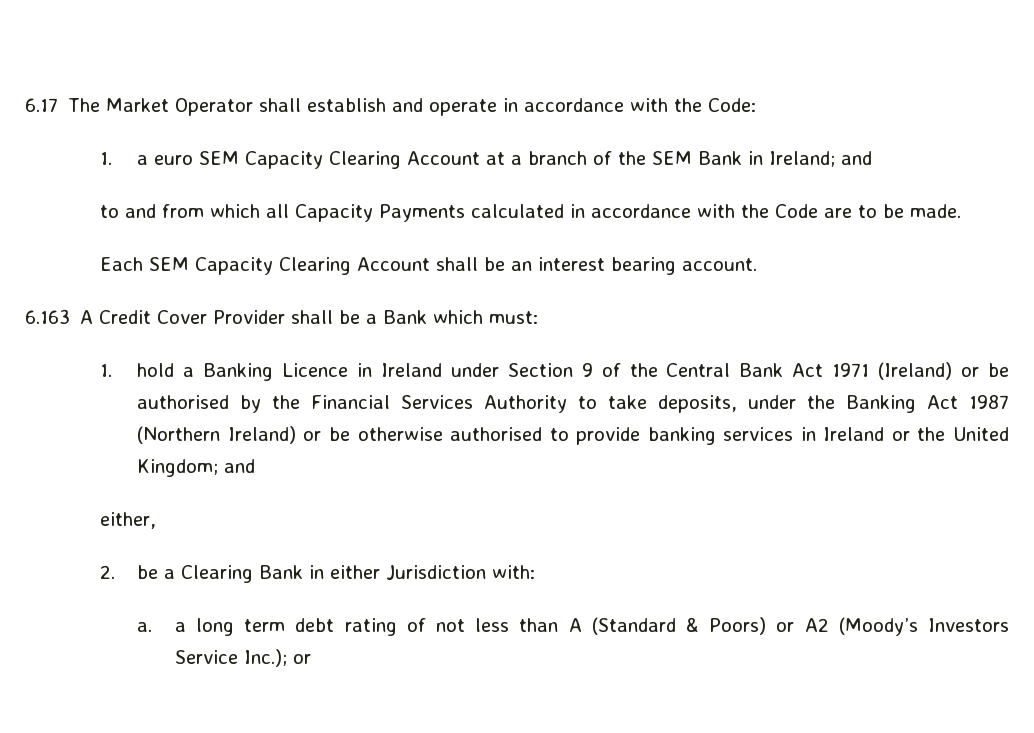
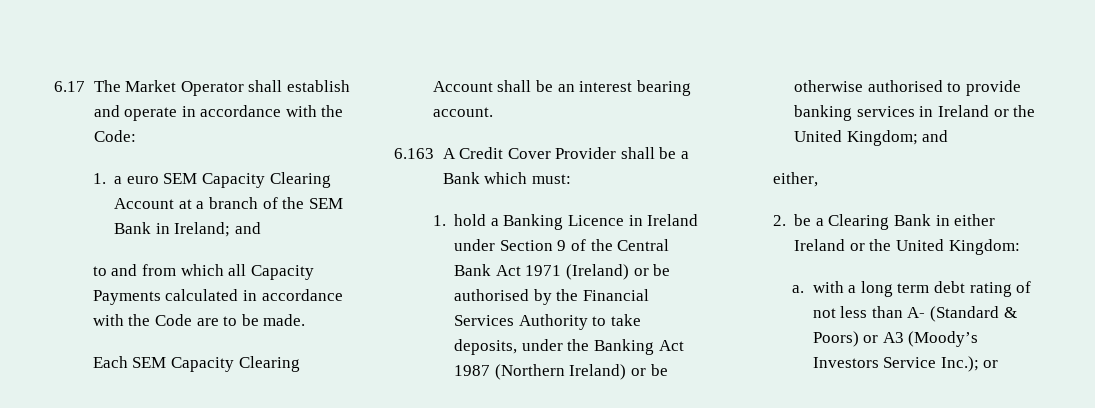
[386,565,536,580] Jurisdiction with: -> [794,239,1020,255] Ireland or the United Kingdom:
(153, 627) none -> [812,281,844,293] with
[568,618,582,632] A -> [907,307,926,318] A-
[804,618,829,632] A2 -> [882,332,904,343] A3

